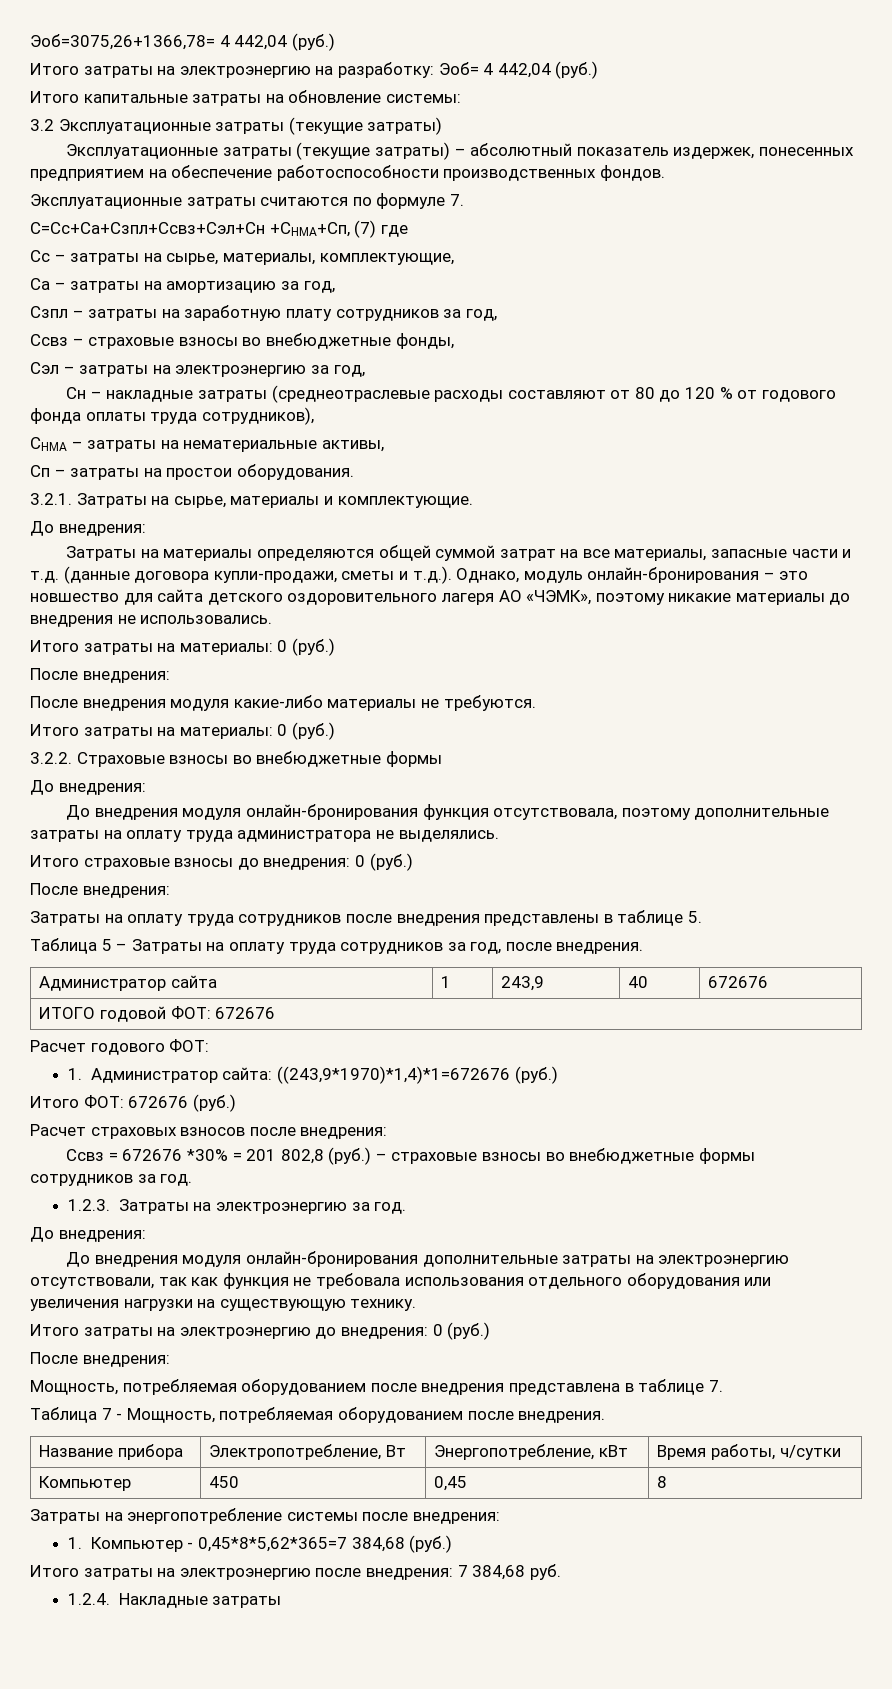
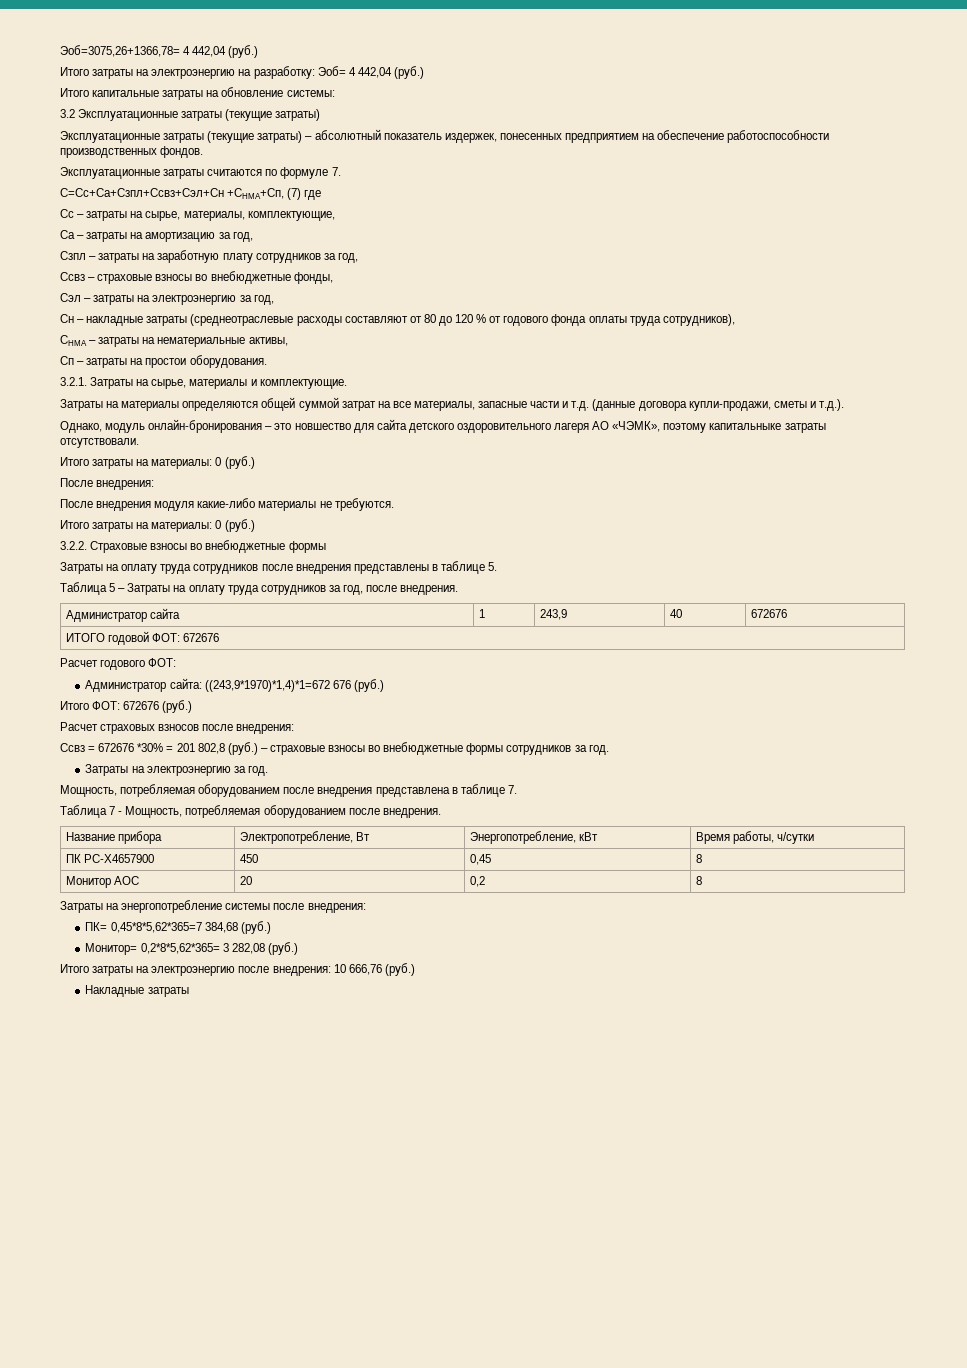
[30,521,146,536] // До внедрения: -> (347, 384) none
(452, 575) none -> (844, 405) //
[668,593,851,605] [30,615,273,627] никакие материалы до внедрения не использовались. -> [709,423,826,433] [60,438,139,448] капитальныке затраты отсутствовали.
[30,780,146,795] [66,804,830,820] [30,830,499,842] [30,853,413,871] [30,883,170,898] // До внедрения: // До внедрения модуля онлайн-бронирования функция отсутствовала, поэтому дополнительные затраты на оплату труда администратора не выделялись. // Итого страховые взносы до внедрения: 0 (руб.) // После внедрения: -> (326, 547) none
[68,1068,83,1080] 1. -> (177, 662) none
[276,1066,510,1084] ((243,9*1970)*1,4)*1=672676 -> [204,680,351,692] ((243,9*1970)*1,4)*1=672 676
[68,1199,111,1211] 1.2.3. -> (609, 750) none
[30,1227,146,1242] [66,1251,790,1267] [30,1273,772,1289] [30,1299,417,1311] [30,1322,491,1340] [30,1352,170,1367] // До внедрения: // До внедрения модуля онлайн-бронирования дополнительные затраты на электроэнергию отсутствовали, так как функция не требовала использования отдельного оборудования или увеличения нагрузки на существующую технику. // Итого затраты на электроэнергию до внедрения: 0 (руб.) // После внедрения: -> (268, 771) none
[39,1476,132,1491] Компьютер -> [65,854,154,863] ПК PC-X4657900
(668, 1482) none -> [65,876,139,888] [239,876,252,885] [469,876,485,887] [695,876,702,885] // Монитор АОС | 20 | 0,2 | 8
[68,1537,194,1552] 1. Компьютер - -> [85,922,108,931] ПК=
(453, 1544) none -> [85,942,298,955] // Монитор= 0,2*8*5,62*365= 3 282,08 (руб.)
[457,1564,561,1580] [68,1593,111,1605] 7 384,68 руб. // 1.2.4. -> [333,963,415,976] 10 666,76 (руб.) //

